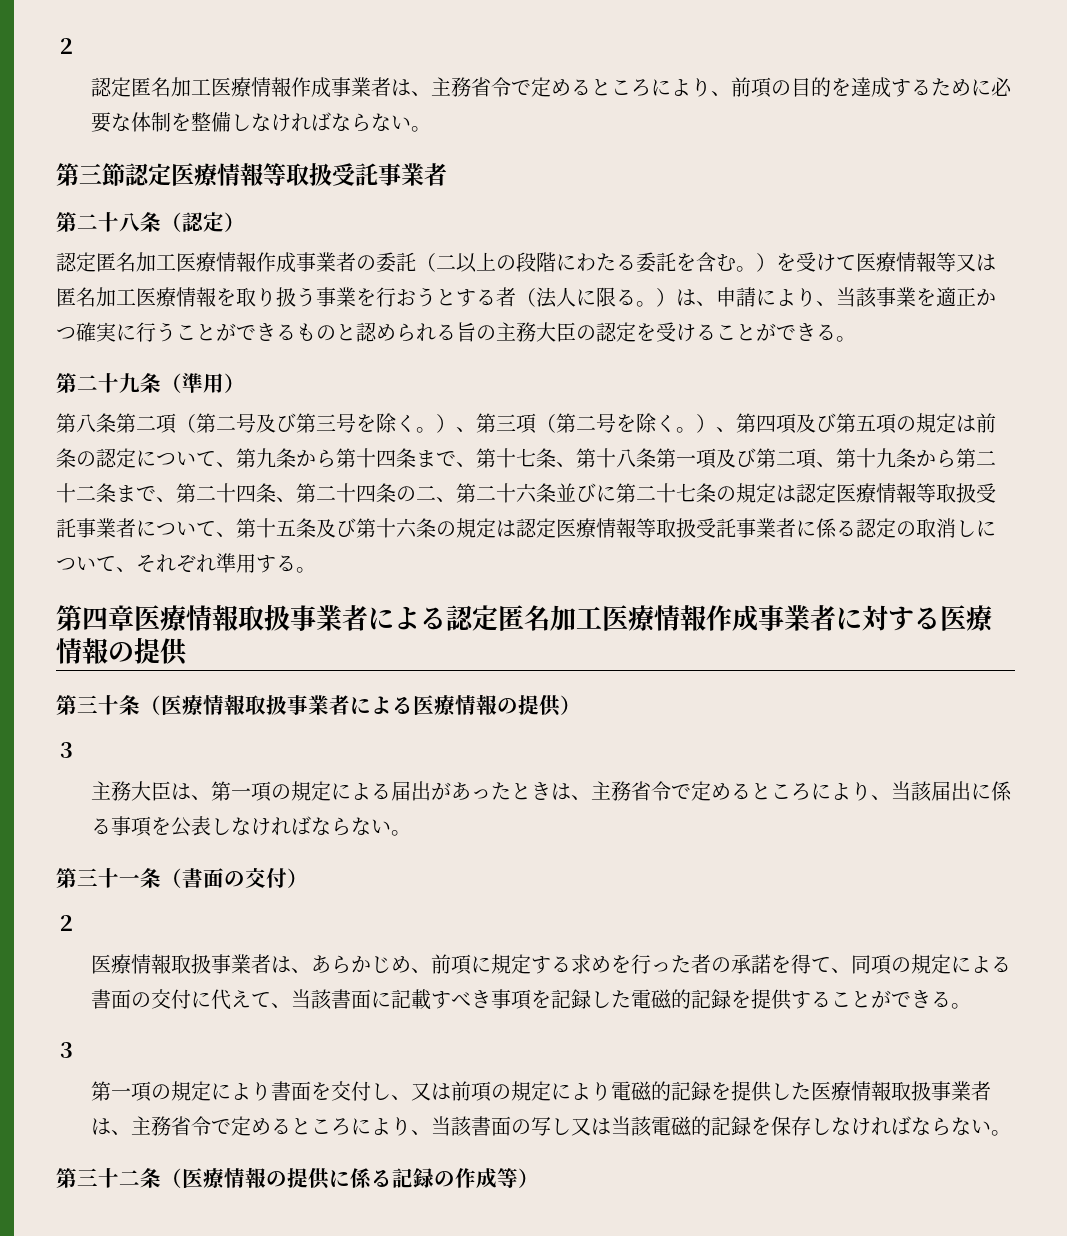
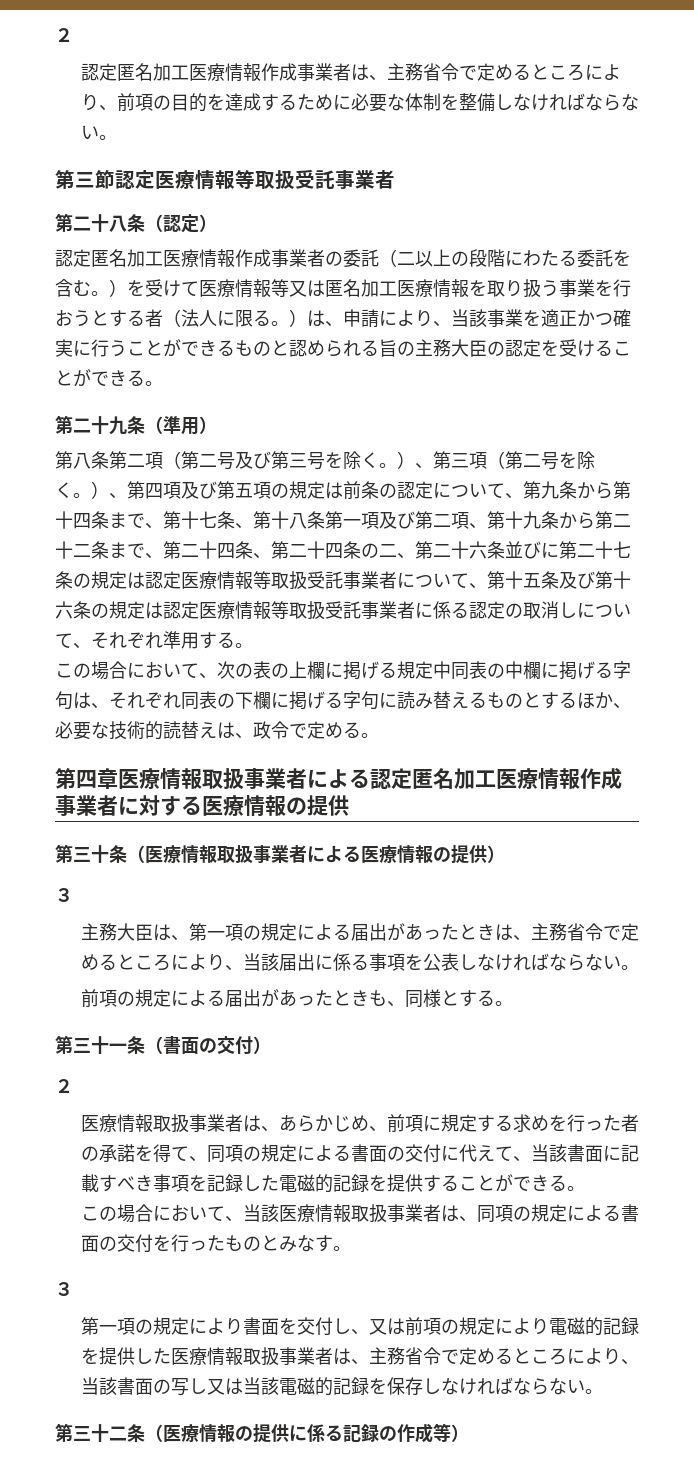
(316, 570) none -> [55,661,631,680] [55,691,631,710] [55,721,379,740] // この場合において、次の表の上欄に掲げる規定中同表の中欄に掲げる字句は、それぞれ同表の下欄に掲げる字句に読み替えるものとするほか、必要な技術的読替えは、政令で定める。
(411, 833) none -> [80,989,513,1008] // 前項の規定による届出があったときも、同様とする。
(971, 1006) none -> [80,1204,639,1223] [80,1234,351,1253] // この場合において、当該医療情報取扱事業者は、同項の規定による書面の交付を行ったものとみなす。

